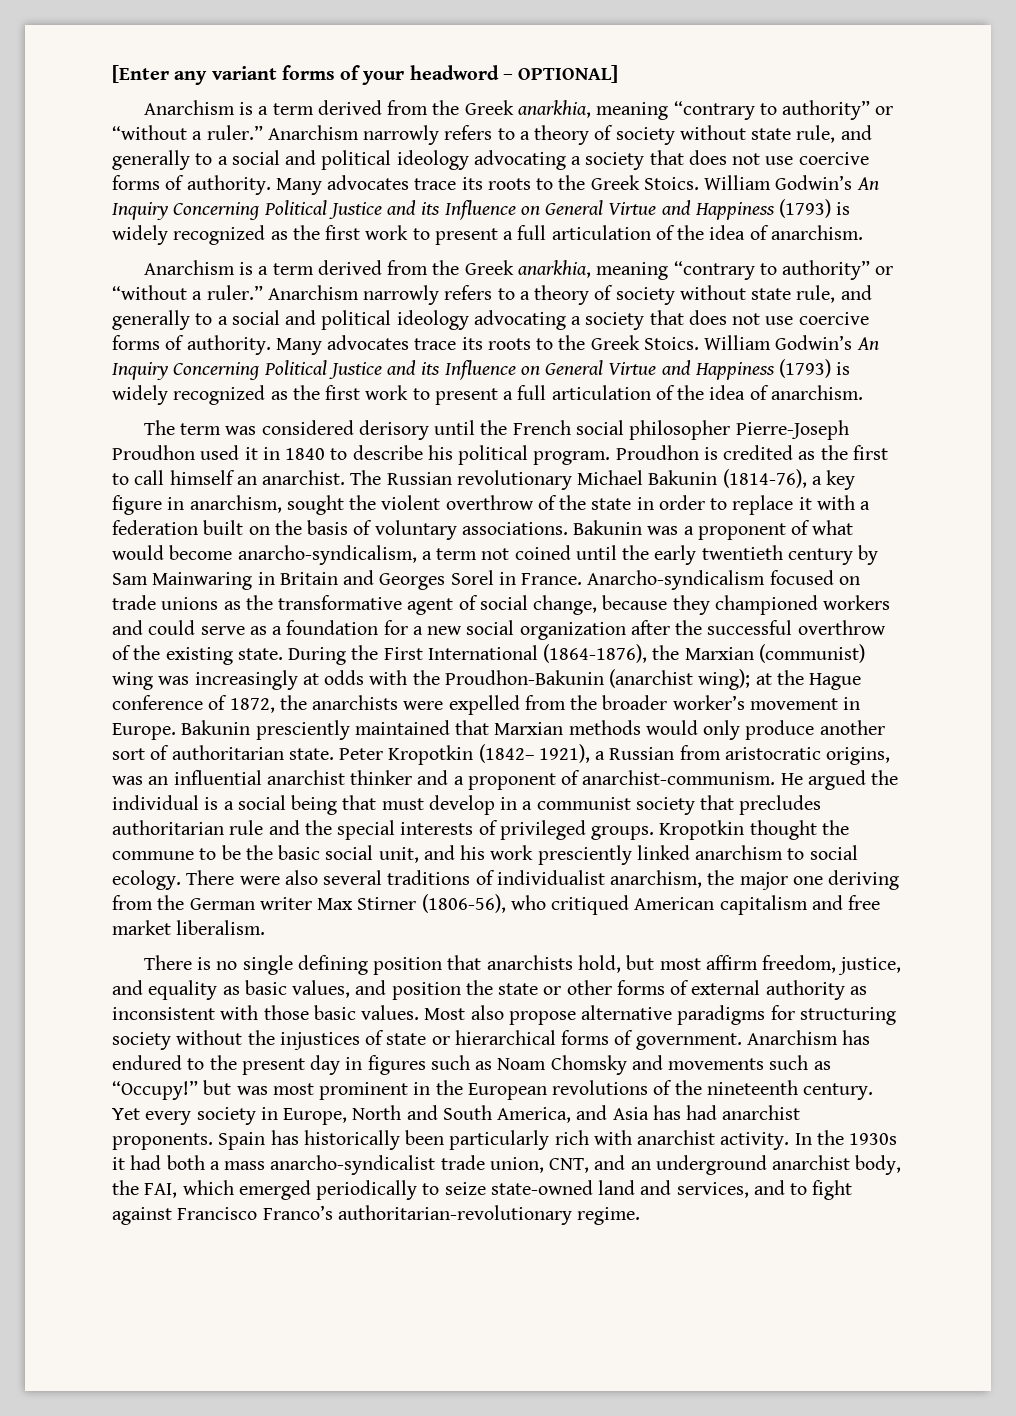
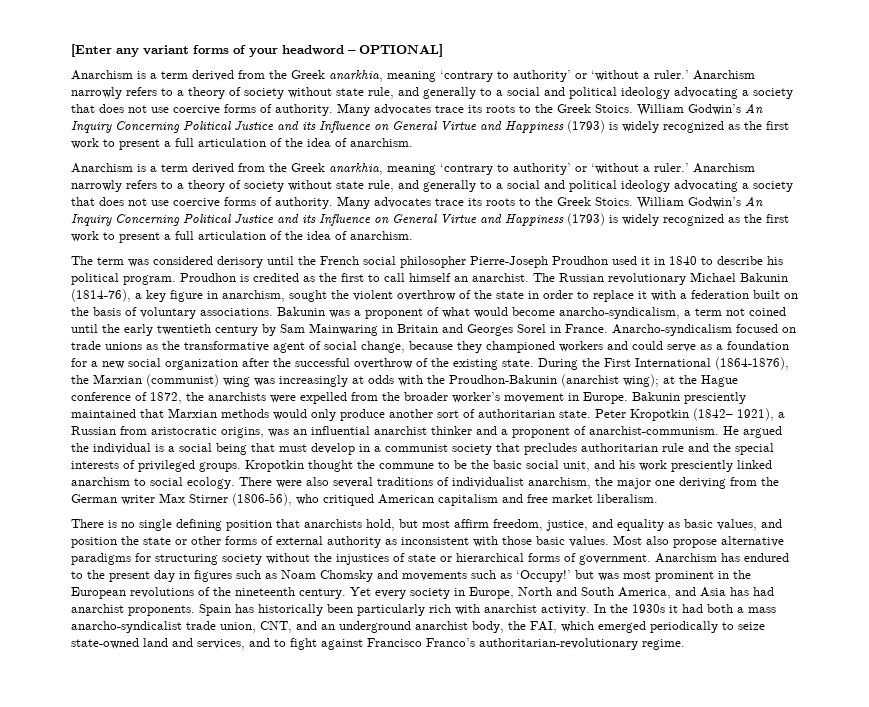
[673,100,894,120] [112,125,263,140] “contrary to authority” or “without a ruler.” -> [440,70,689,82] ‘contrary to authority’ or ‘without a ruler.’
[673,260,894,280] [112,285,263,300] “contrary to authority” or “without a ruler.” -> [440,163,689,175] ‘contrary to authority’ or ‘without a ruler.’
[112,1080,198,1100] “Occupy!” -> [516,570,571,582] ‘Occupy!’

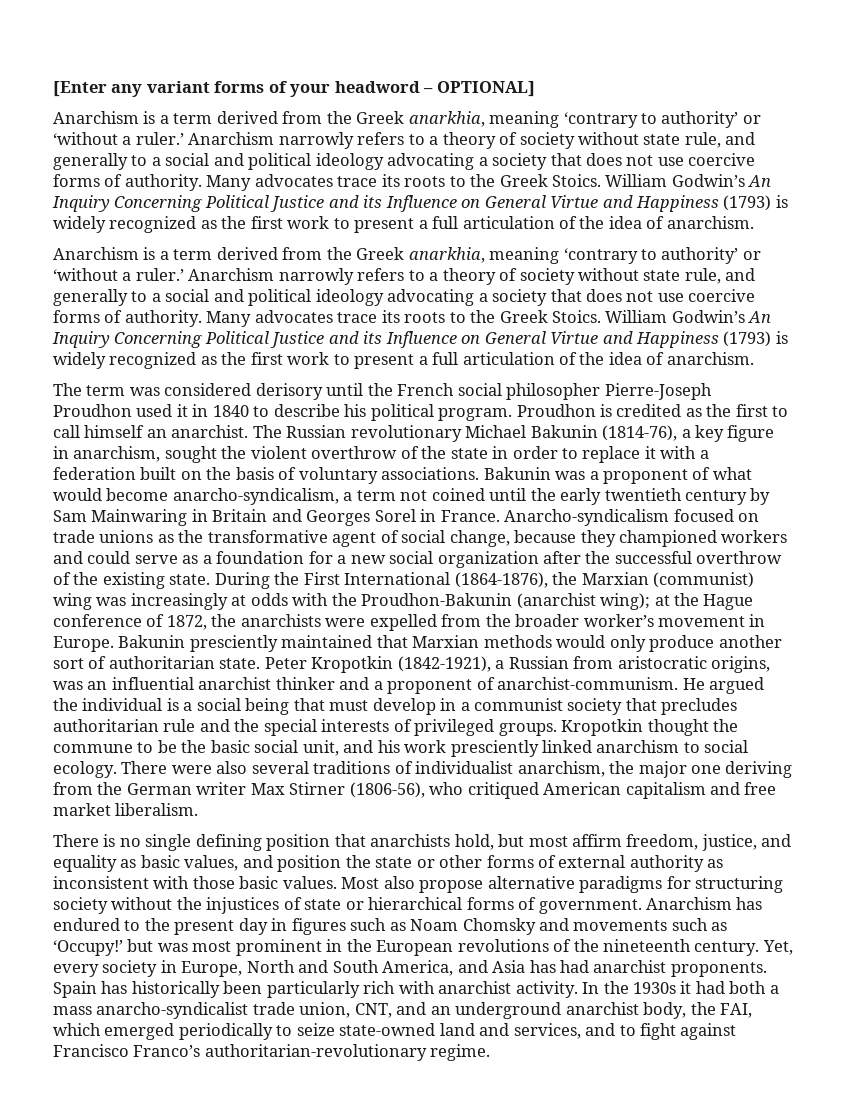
[693,408,774,421] (1842– 1921), -> [397,656,491,672] (1842-1921),
[350,587,371,596] Yet -> [762,940,793,955] Yet,

